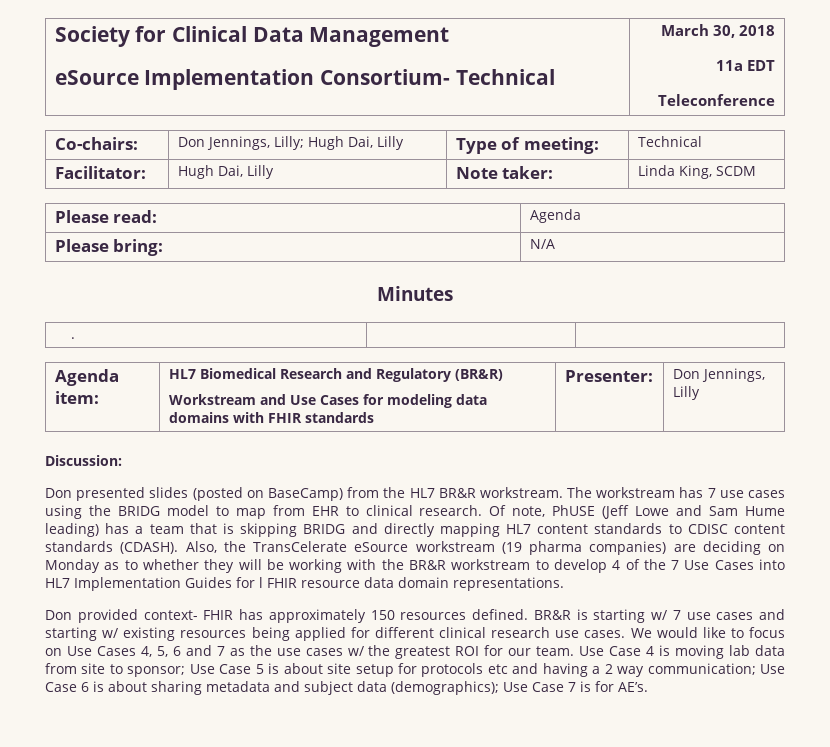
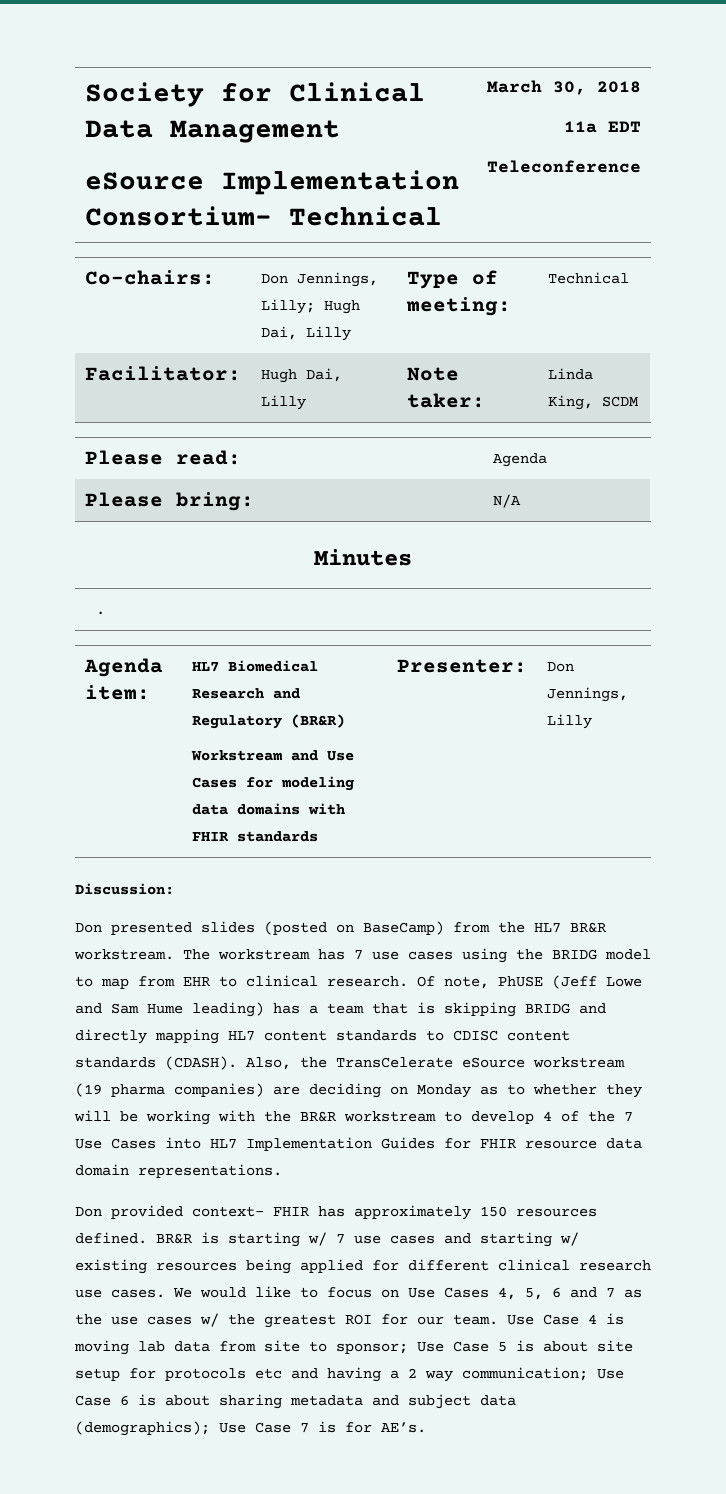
[259,577,263,588] l -> (471, 1143) none

